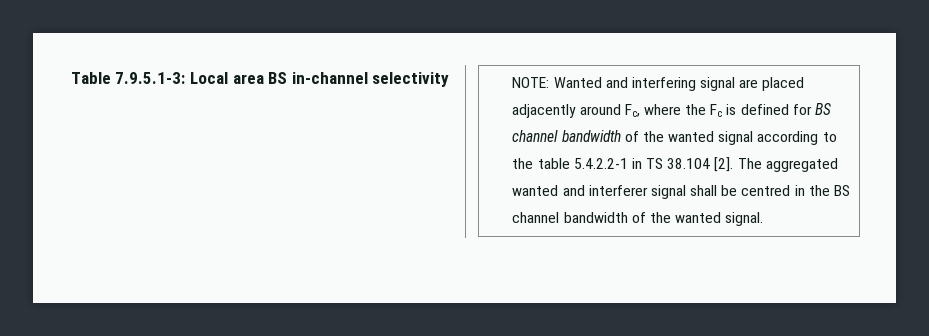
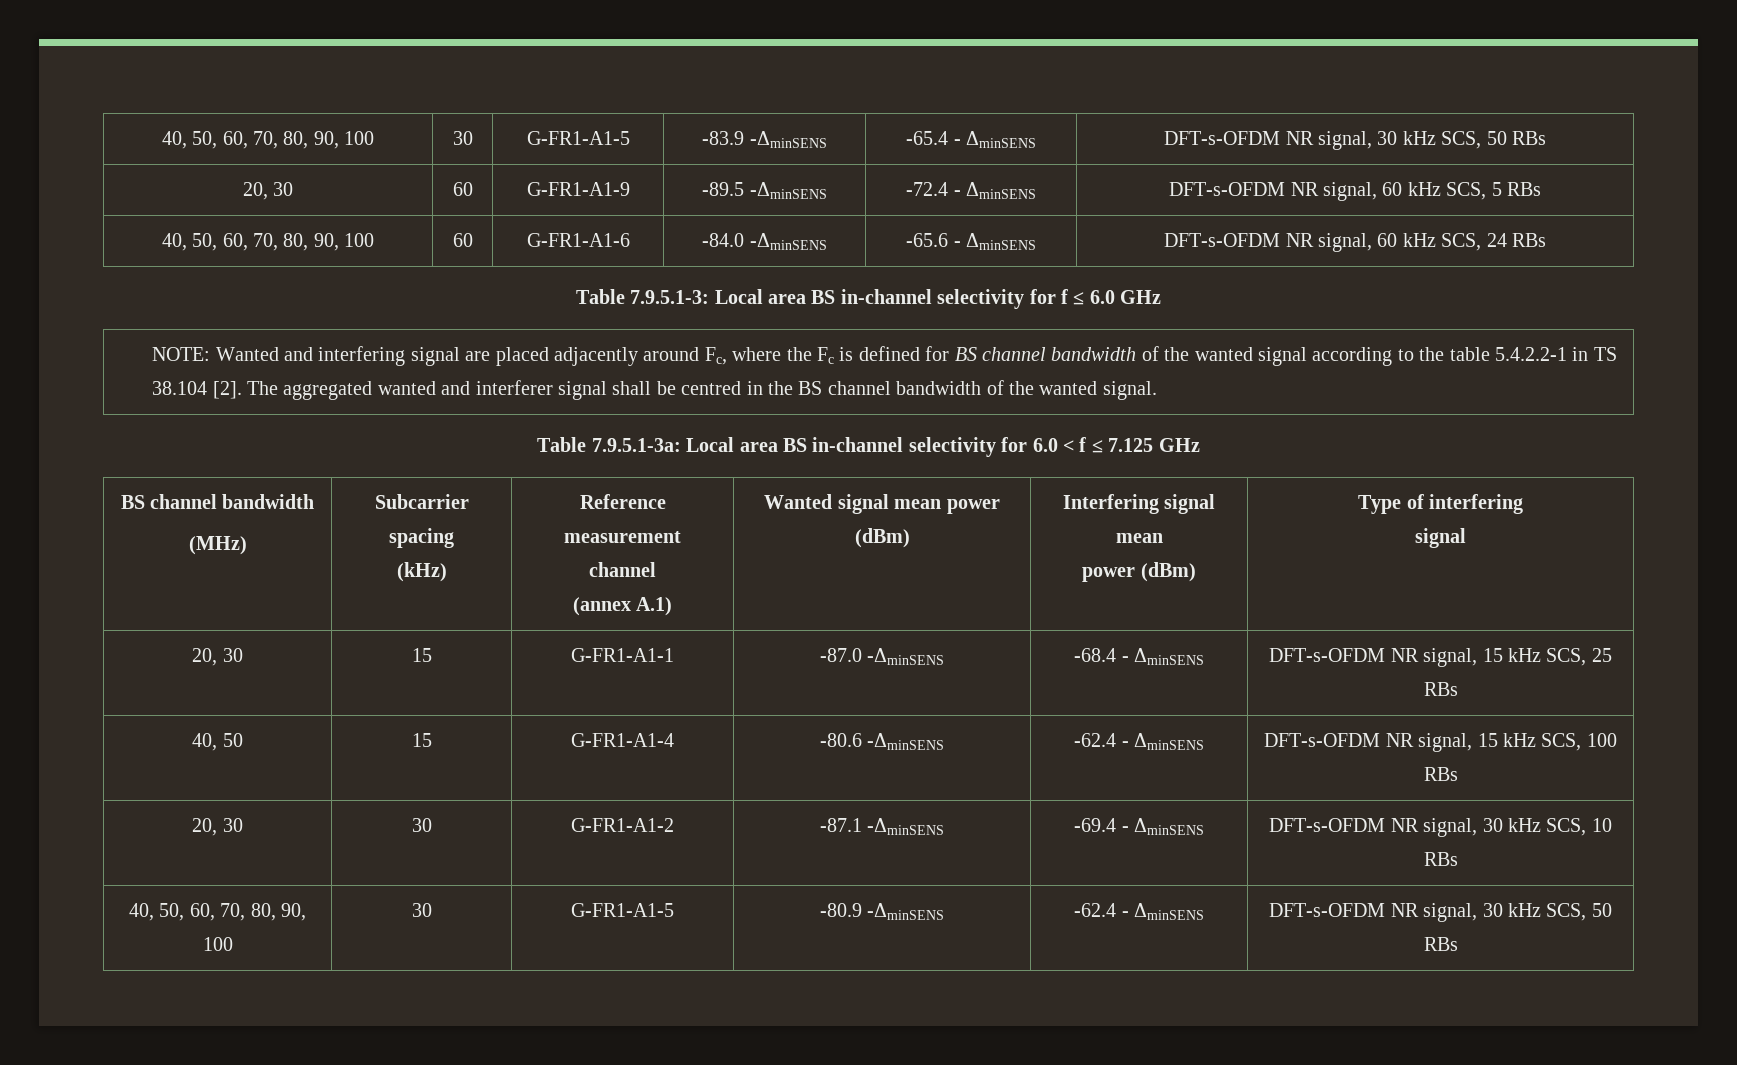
(70, 78) none -> [161,131,375,149] [452,131,473,145] [526,131,630,145] [702,131,827,148] [906,131,1036,148] [1164,131,1546,150] [242,182,294,200] [452,182,473,196] [526,182,630,196] [702,182,827,199] [906,182,1036,199] [1169,182,1541,201] [161,233,375,251] [452,233,473,247] [526,233,630,247] [702,233,827,250] [906,233,1036,250] [1164,233,1546,252] 40, 50, 60, 70, 80, 90, 100 | 30 | G-FR1-A1-5 | -83.9 -ΔminSENS | -65.4 - ΔminSENS | DFT-s-OFDM NR signal, 30 kHz SCS, 50 RBs // 20, 30 | 60 | G-FR1-A1-9 | -89.5 -ΔminSENS | -72.4 - ΔminSENS | DFT-s-OFDM NR signal, 60 kHz SCS, 5 RBs // 40, 50, 60, 70, 80, 90, 100 | 60 | G-FR1-A1-6 | -84.0 -ΔminSENS | -65.6 - ΔminSENS | DFT-s-OFDM NR signal, 60 kHz SCS, 24 RBs //
(450, 79) none -> [1029,289,1162,305] for f ≤ 6.0 GHz
(764, 219) none -> [537,437,1200,457] [120,494,315,509] [188,536,247,555] [374,494,469,509] [389,528,454,548] [396,562,447,582] [579,494,666,509] [564,531,681,543] [589,562,656,577] [572,597,673,616] [764,494,1000,514] [854,528,910,548] [1062,494,1216,514] [1115,533,1163,543] [1082,562,1196,582] [1358,494,1523,514] [1415,528,1466,548] [192,648,243,666] [411,648,432,662] [571,648,674,662] [819,648,945,665] [1074,648,1204,665] [1269,648,1612,667] [1423,682,1458,696] [192,733,243,751] [411,733,432,747] [571,733,674,747] [819,733,945,750] [1074,733,1204,750] [1264,733,1617,752] [1423,767,1458,781] [192,818,243,836] [411,818,432,832] [571,818,674,832] [819,818,945,835] [1074,818,1204,835] [1269,818,1612,837] [1423,852,1458,866] [129,903,306,921] [202,937,233,951] [411,903,432,917] [571,903,674,917] [819,903,945,920] [1074,903,1204,920] [1269,903,1612,922] [1423,937,1458,951] // Table 7.9.5.1-3a: Local area BS in-channel selectivity for 6.0 < f ≤ 7.125 GHz // BS channel bandwidth // (MHz) | Subcarrier spacing // (kHz) | Reference measurement // channel // (annex A.1) | Wanted signal mean power (dBm) | Interfering signal mean // power (dBm) | Type of interfering // signal // 20, 30 | 15 | G-FR1-A1-1 | -87.0 -ΔminSENS | -68.4 - ΔminSENS | DFT-s-OFDM NR signal, 15 kHz SCS, 25 RBs // 40, 50 | 15 | G-FR1-A1-4 | -80.6 -ΔminSENS | -62.4 - ΔminSENS | DFT-s-OFDM NR signal, 15 kHz SCS, 100 RBs // 20, 30 | 30 | G-FR1-A1-2 | -87.1 -ΔminSENS | -69.4 - ΔminSENS | DFT-s-OFDM NR signal, 30 kHz SCS, 10 RBs // 40, 50, 60, 70, 80, 90, 100 | 30 | G-FR1-A1-5 | -80.9 -ΔminSENS | -62.4 - ΔminSENS | DFT-s-OFDM NR signal, 30 kHz SCS, 50 RBs

